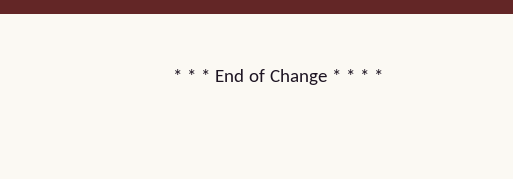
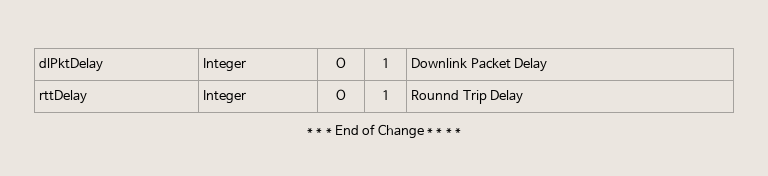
(173, 75) none -> [39,58,104,72] [203,58,247,72] [336,57,346,68] [381,58,390,68] [411,58,547,72] [39,90,88,104] [203,90,247,104] [336,89,346,100] [381,90,390,100] [411,90,523,104] dlPktDelay | Integer | O | 1 | Downlink Packet Delay // rttDelay | Integer | O | 1 | Rounnd Trip Delay //

